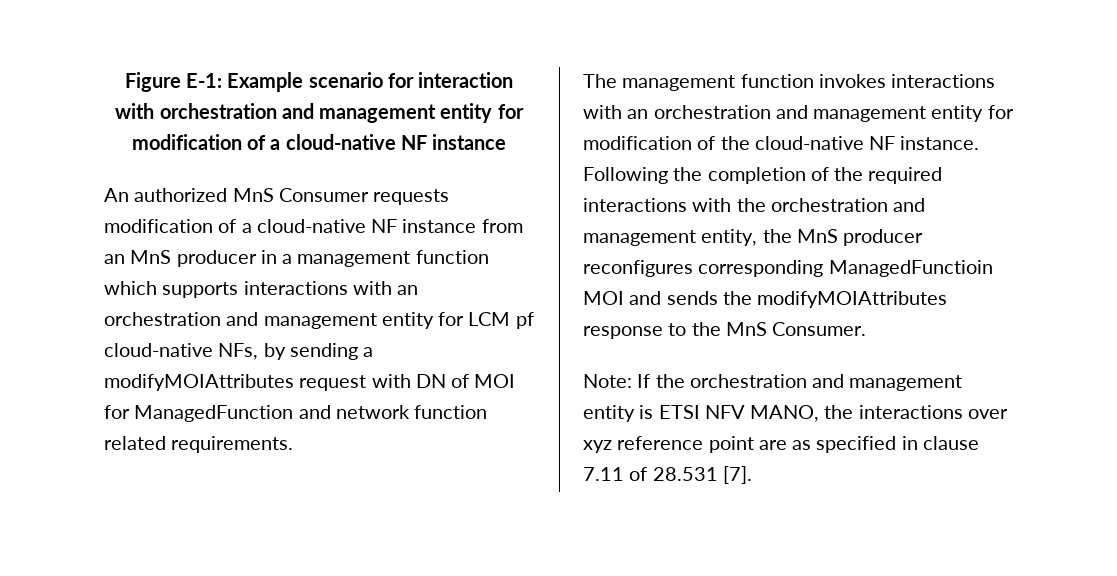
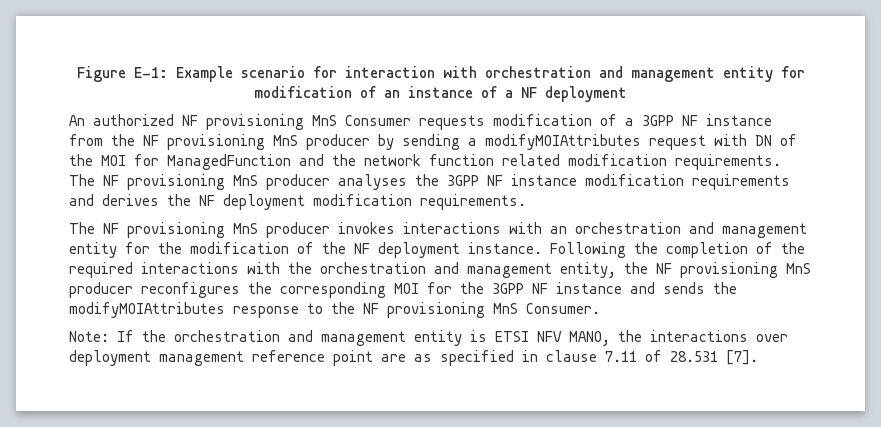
[270,134,507,150] a cloud-native NF instance -> [384,86,627,102] an instance of a NF deployment
(228, 195) none -> [182,114,304,130] NF provisioning
[256,219,366,233] cloud-native -> [642,115,674,126] 3GPP
[104,250,489,267] [104,281,419,298] [104,312,534,329] [104,343,259,360] an MnS producer in a management function which supports interactions with an orchestration and management entity for LCM pf cloud-native NFs, -> [111,134,370,150] the NF provisioning MnS producer
(470, 381) none -> [69,154,93,166] the
(331, 412) none -> [332,154,356,166] the
[171,436,294,453] [583,74,814,91] requirements. // The management function -> [568,154,781,170] [69,174,790,190] [69,194,526,210] [69,222,330,238] modification requirements. The NF provisioning MnS producer analyses the 3GPP NF instance modification requirements and derives the NF deployment modification requirements. // The NF provisioning MnS producer
(1014, 112) none -> [158,242,182,254] the
[754,136,896,150] cloud-native NF -> [354,242,460,258] NF deployment
(792, 236) none -> [656,262,778,278] NF provisioning
[698,260,993,277] [583,291,624,305] corresponding ManagedFunctioin MOI -> [248,282,622,298] the corresponding MOI for the 3GPP NF instance
(721, 329) none -> [363,302,485,318] NF provisioning
[583,440,612,453] xyz -> [69,350,244,366] deployment management

